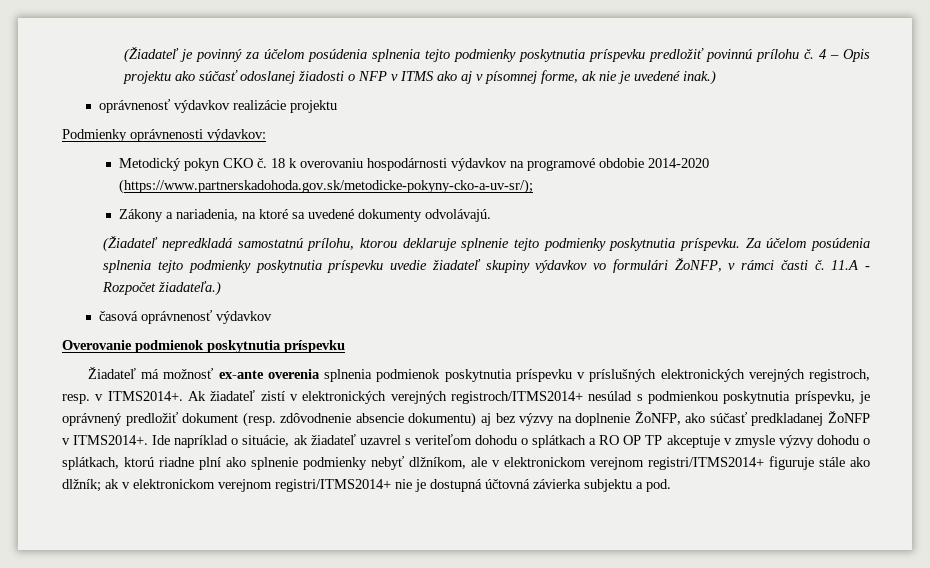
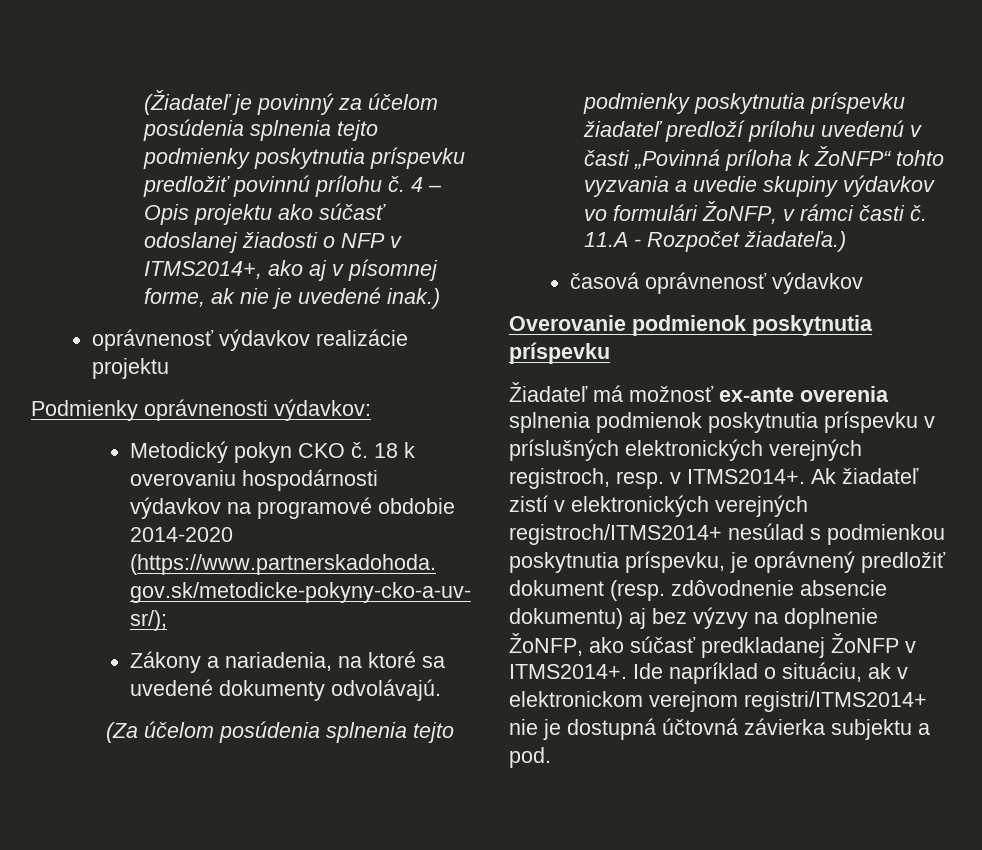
[400,71,435,81] ITMS -> [143,261,262,279] ITMS2014+,
[103,236,870,252] [103,259,481,273] (Žiadateľ nepredkladá samostatnú prílohu, ktorou deklaruje splnenie tejto podmienky poskytnutia príspevku. Za účelom posúdenia splnenia tejto podmienky poskytnutia príspevku uvedie žiadateľ -> [106,721,455,743] [583,92,906,114] [583,120,923,142] [584,146,945,171] [584,176,758,197] (Za účelom posúdenia splnenia tejto podmienky poskytnutia príspevku žiadateľ predloží prílohu uvedenú v časti „Povinná príloha k ŽoNFP“ tohto vyzvania a uvedie
[242,434,870,448] [62,456,870,470] [62,479,101,492] situácie, ak žiadateľ uzavrel s veriteľom dohodu o splátkach a RO OP TP akceptuje v zmysle výzvy dohodu o splátkach, ktorú riadne plní ako splnenie podmienky nebyť dlžníkom, ale v elektronickom verejnom registri/ITMS2014+ figuruje stále ako dlžník; -> [782,662,862,682] situáciu,

